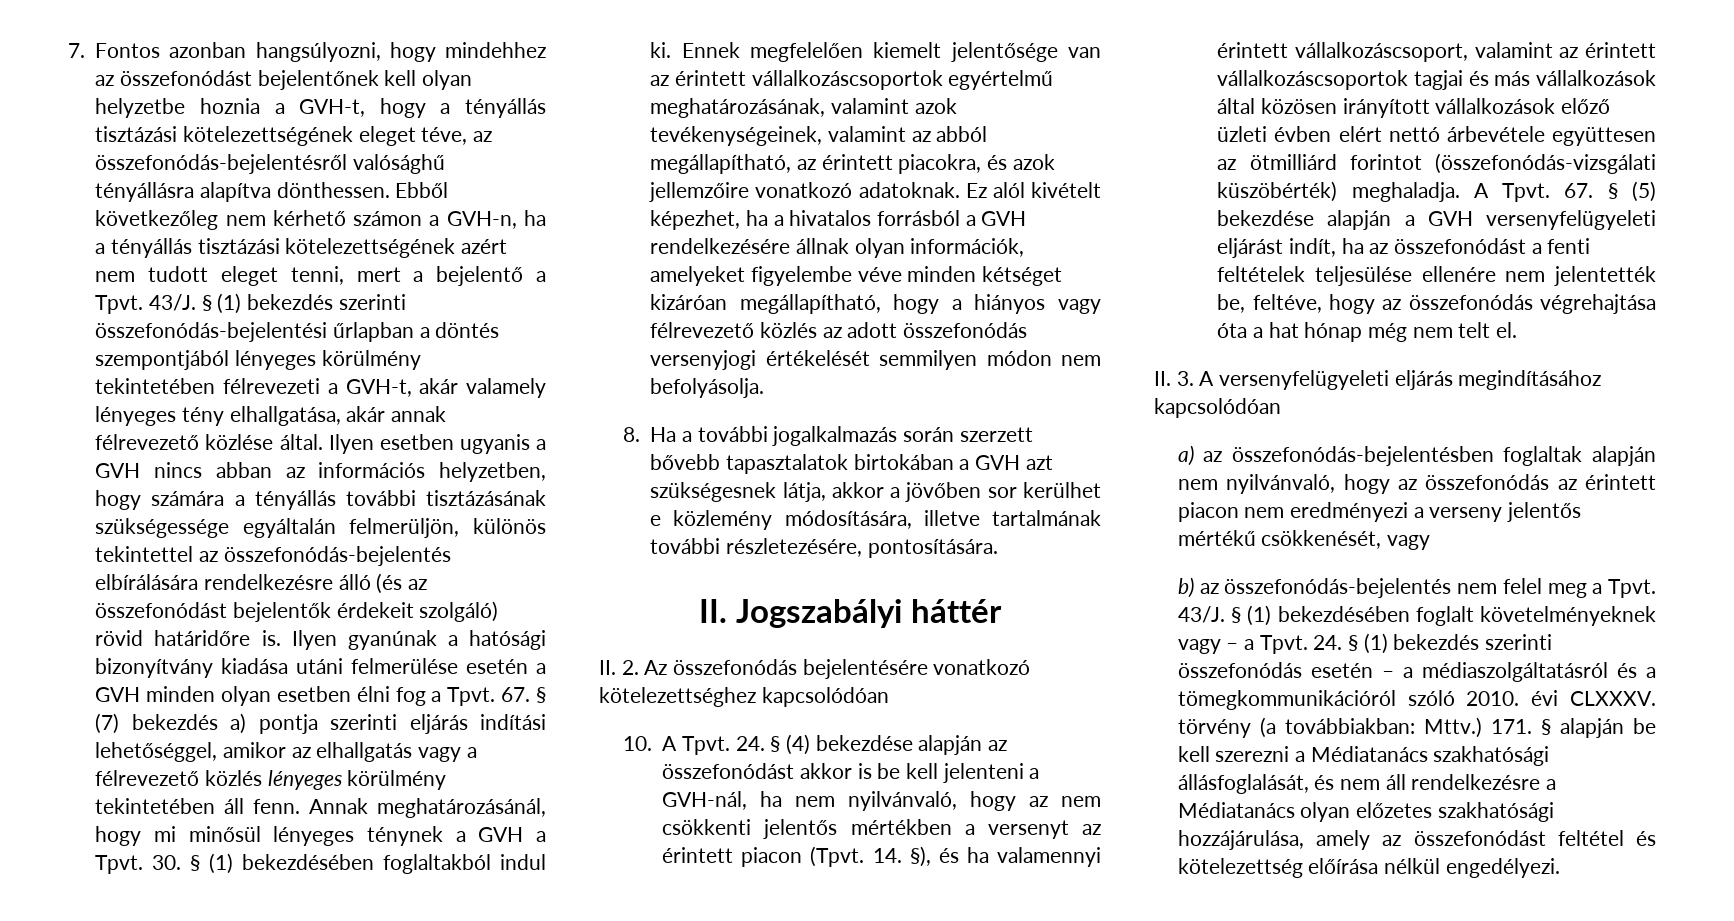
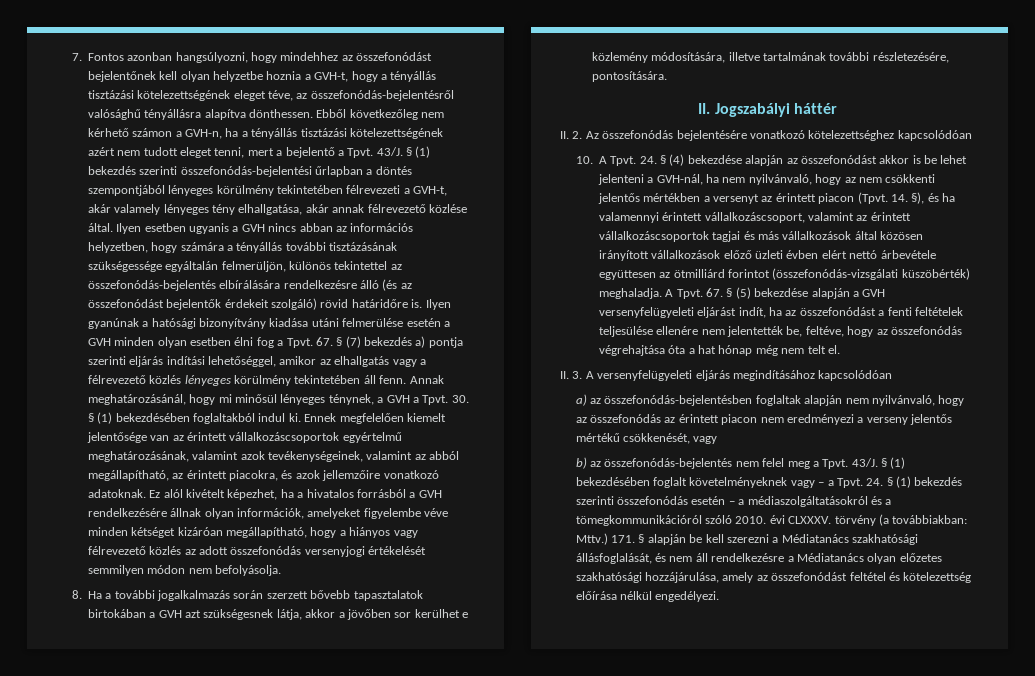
[366,826,443,846] ténynek -> [328,394,374,405] ténynek,
[905,763,938,779] kell -> [940,155,968,164] lehet
[1421,662,1608,682] médiaszolgáltatásról -> [747,496,868,507] médiaszolgáltatásokról

